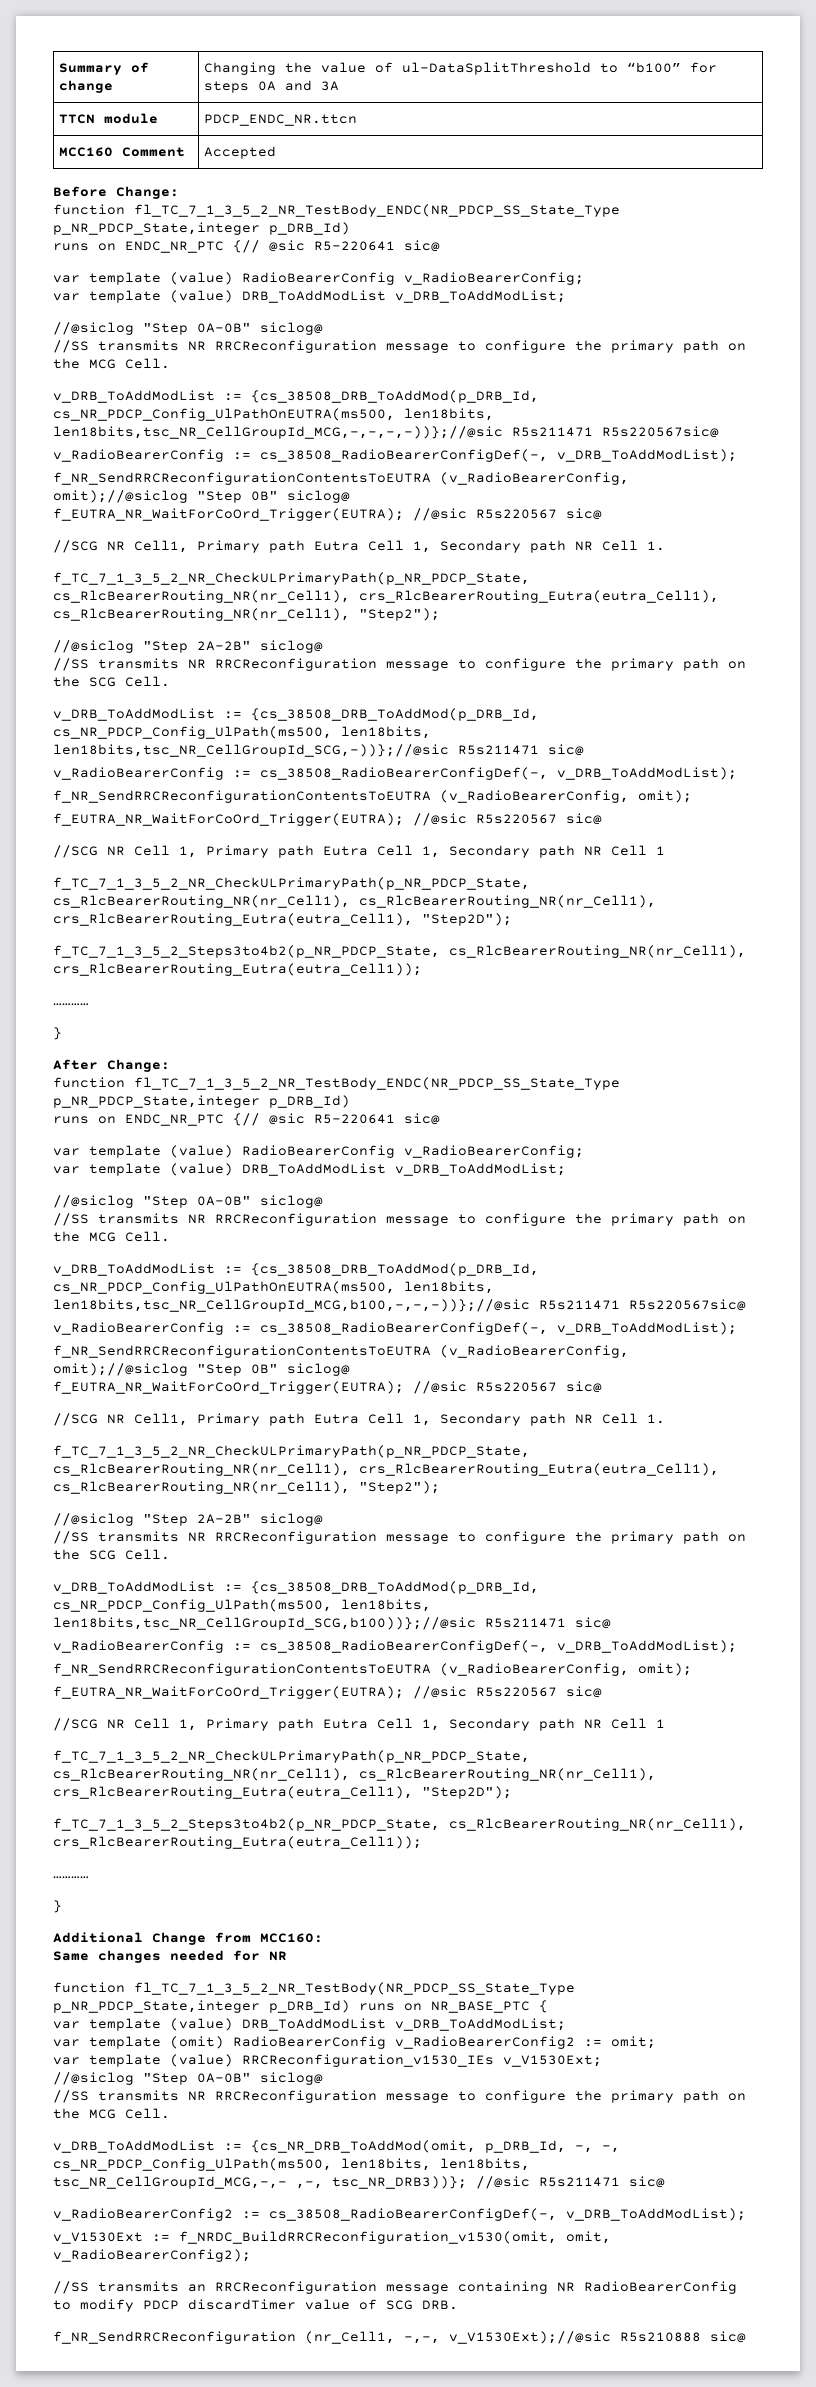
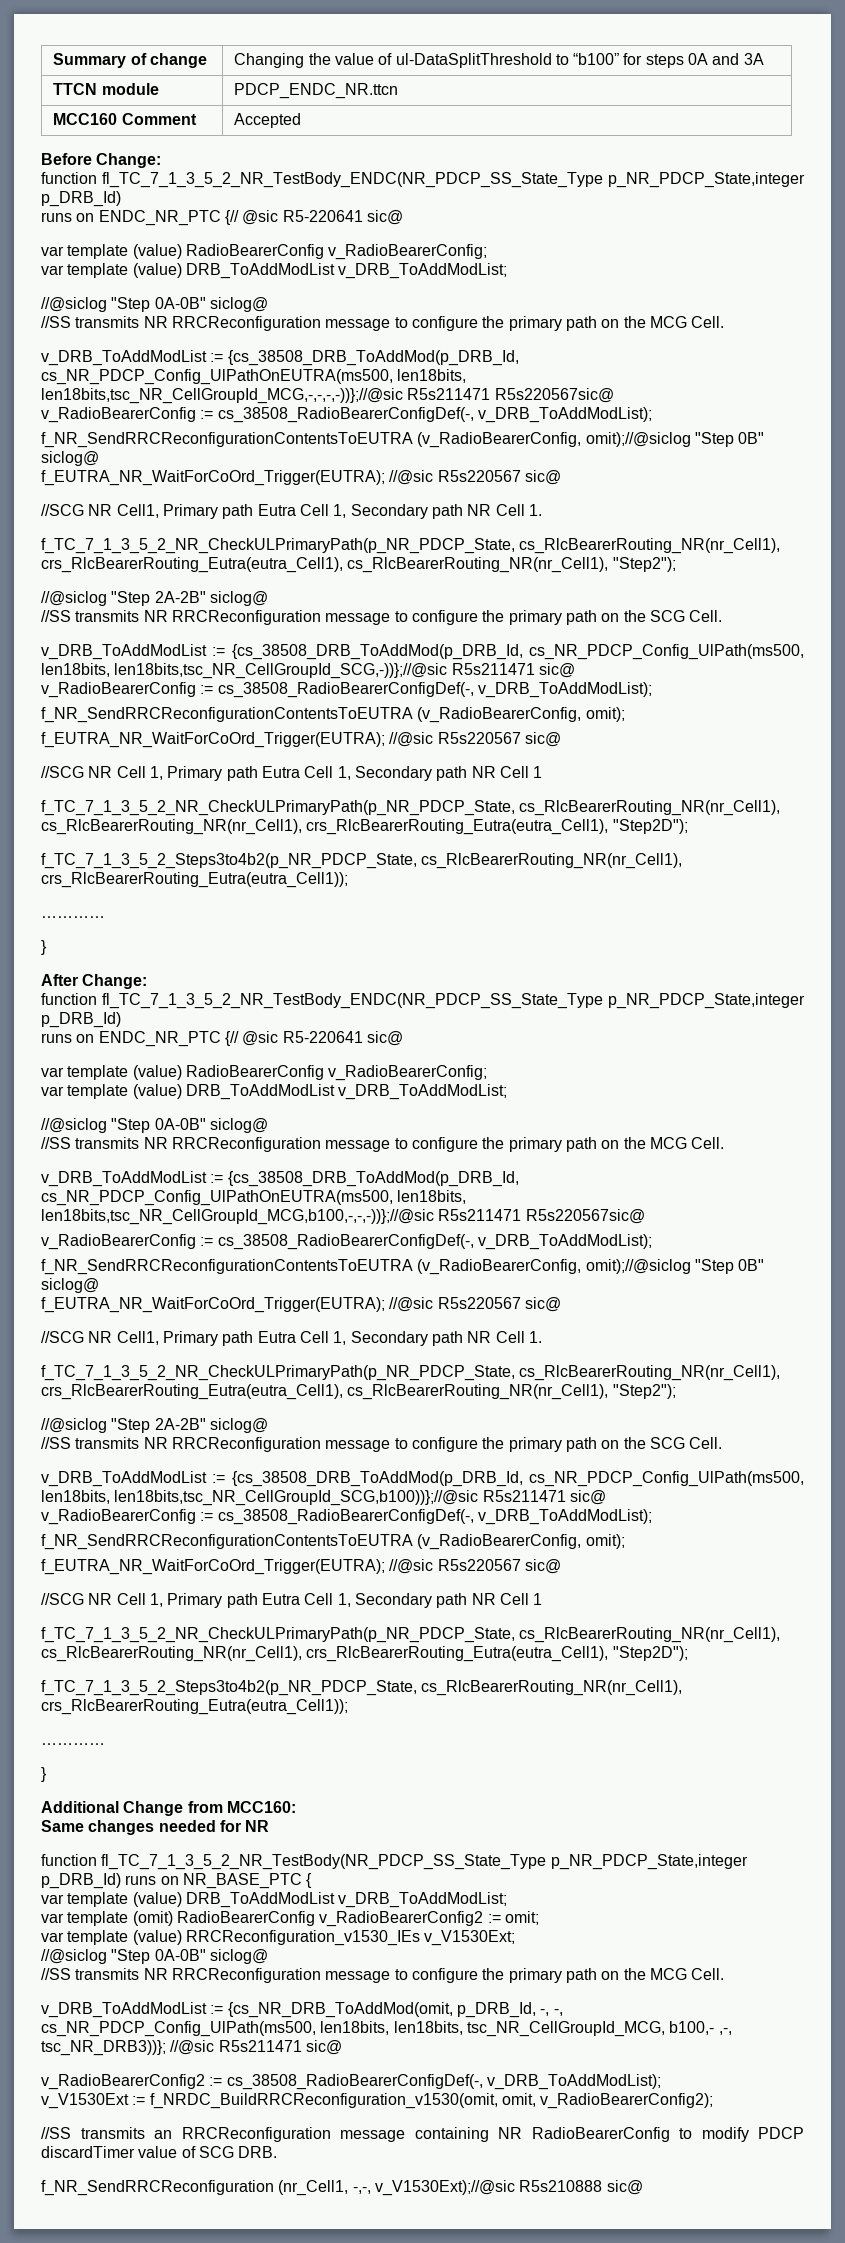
[53,2176,287,2189] tsc_NR_CellGroupId_MCG,-,- -> [466,2021,715,2037] tsc_NR_CellGroupId_MCG, b100,-

